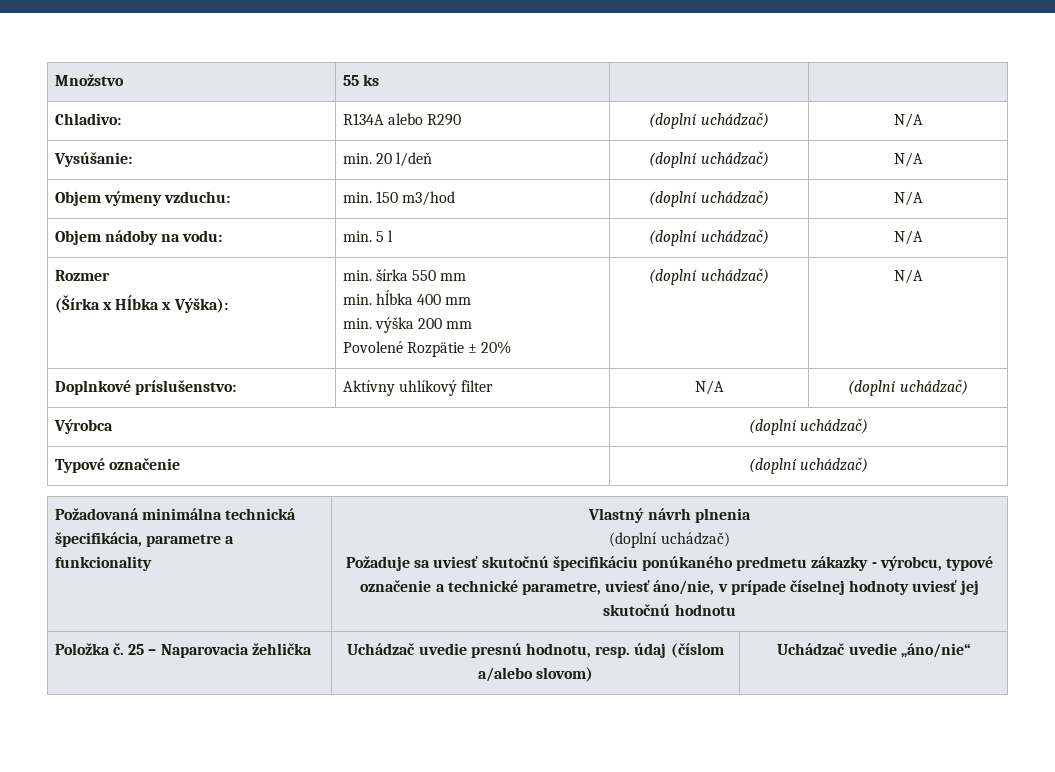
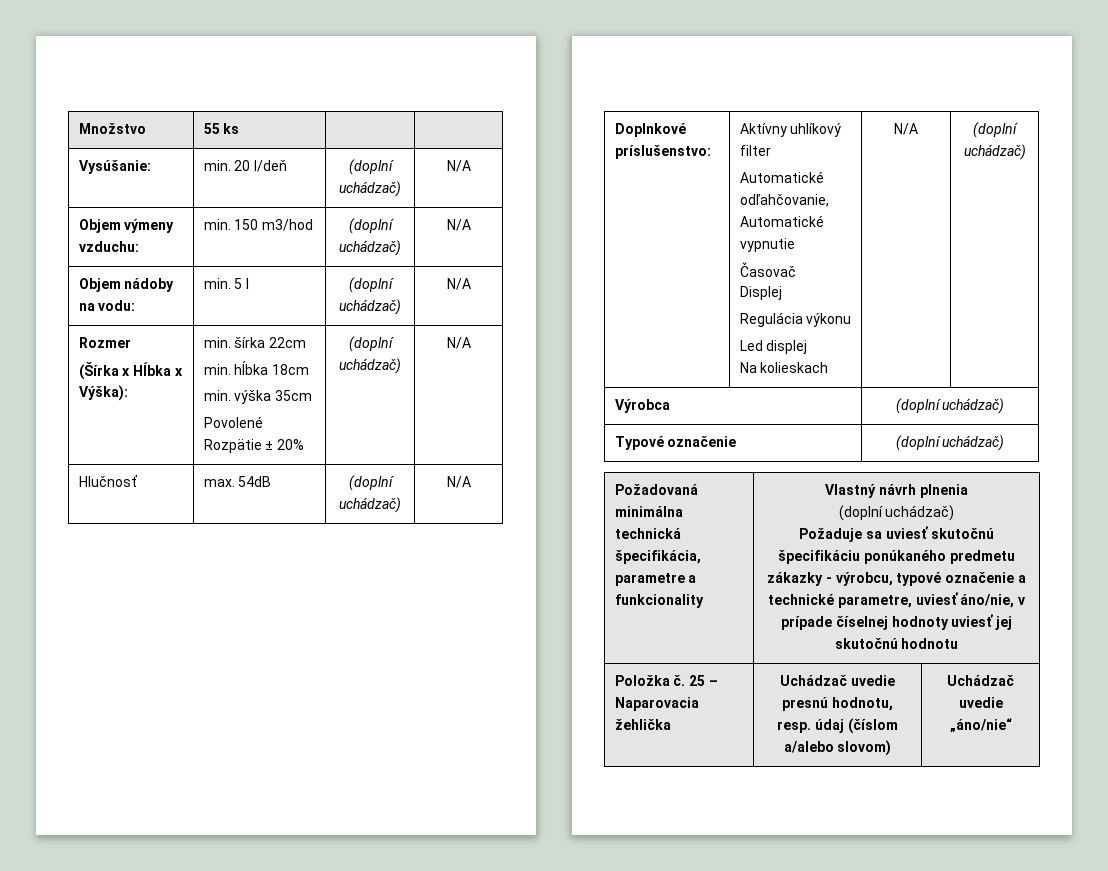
[54,113,121,125] [342,113,462,126] [649,112,769,129] [893,113,923,128] // Chladivo: | R134A alebo R290 | (doplní uchádzač) | N/A -> (240, 128) none
[412,270,467,281] 550 mm -> [269,337,307,348] 22cm
[417,294,472,305] 400 mm -> [272,364,310,375] 18cm
[418,318,473,329] 200 mm -> [275,390,313,401] 35cm
(923, 276) none -> [78,475,138,487] [203,476,272,487] [348,475,394,491] [339,497,401,513] [446,476,471,488] // Hlučnosť | max. 54dB | (doplní uchádzač) | N/A
(494, 386) none -> [739,171,824,183] [739,194,829,207] [739,215,824,227] [739,238,795,252] [739,262,796,277] [739,286,782,300] [739,312,852,327] [739,340,808,354] [739,362,829,373] // Automatické odľahčovanie, Automatické vypnutie // Časovač // Displej // Regulácia výkonu // Led displej // Na kolieskach

